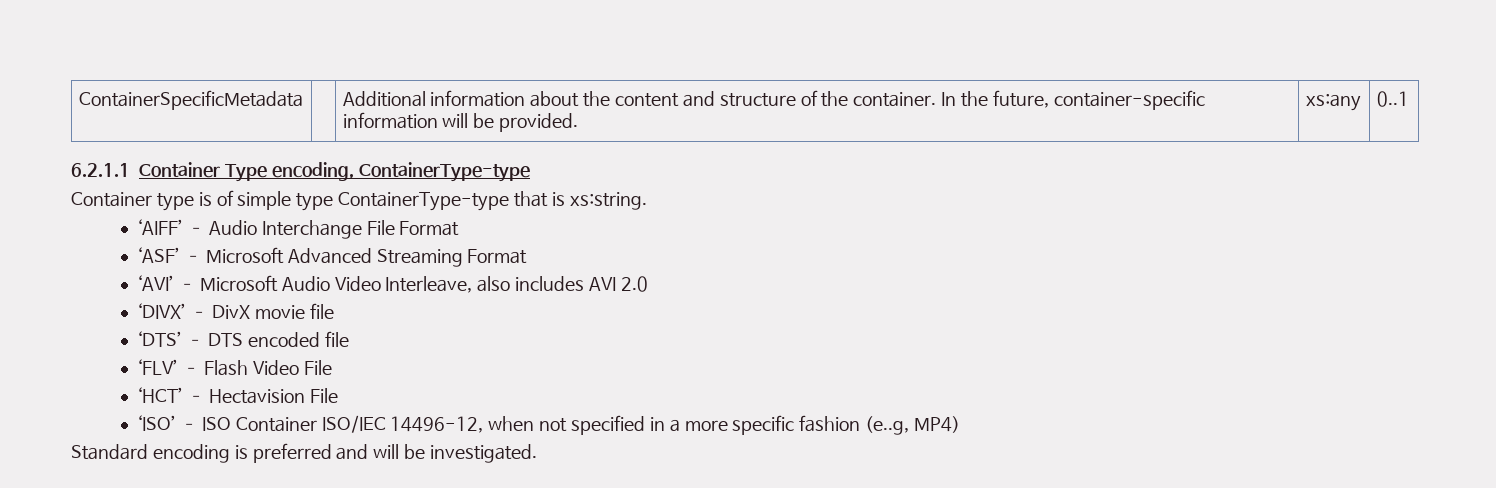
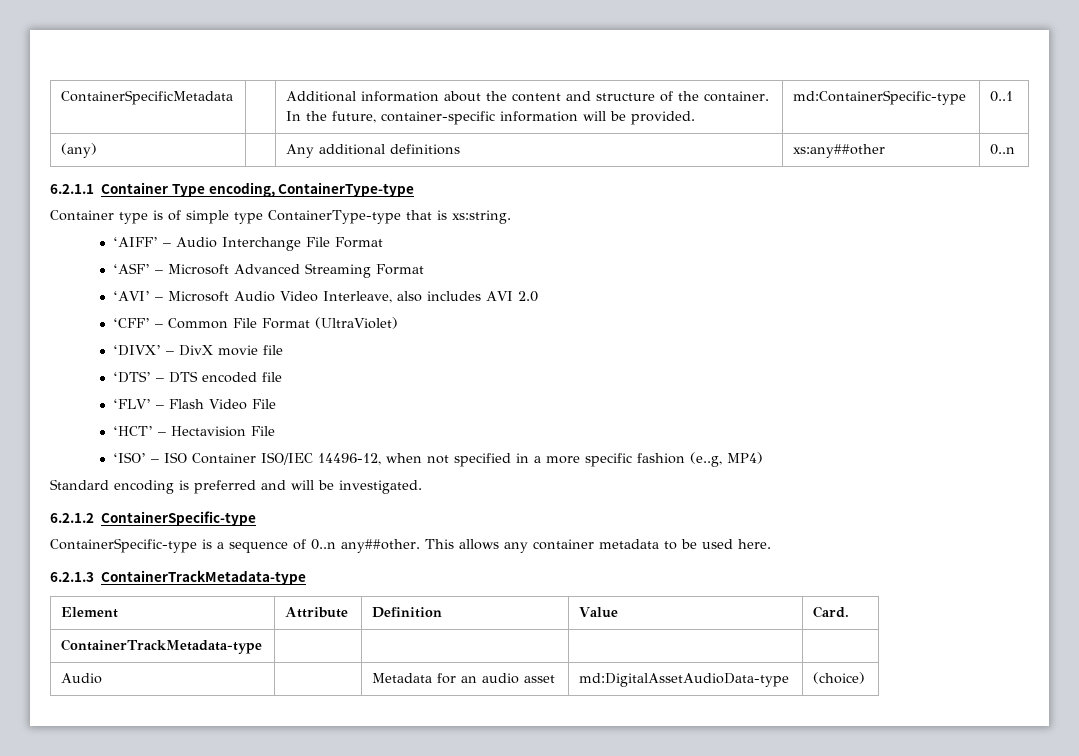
[1305,93,1361,111] xs:any -> [793,90,967,105] md:ContainerSpecific-type
(1409, 99) none -> [61,143,98,158] [286,144,461,158] [793,144,886,158] [990,144,1016,155] // (any) | | Any additional definitions | xs:any##other | 0..n
(648, 284) none -> [113,317,399,329] // ‘CFF’ – Common File Format (UltraViolet)
(537, 453) none -> [50,511,257,526] [50,538,771,553] [50,570,307,585] [61,607,119,618] [285,607,349,618] [372,607,443,618] [579,607,619,618] [813,606,850,618] [61,639,263,654] [61,673,103,684] [372,673,556,684] [579,673,790,687] [813,672,866,684] // 6.2.1.2 ContainerSpecific-type // ContainerSpecific-type is a sequence of 0..n any##other. This allows any container metadata to be used here. // 6.2.1.3 ContainerTrackMetadata-type // Element | Attribute | Definition | Value | Card. // ContainerTrackMetadata-type | | | | // Audio | | Metadata for an audio asset | md:DigitalAssetAudioData-type | (choice)

